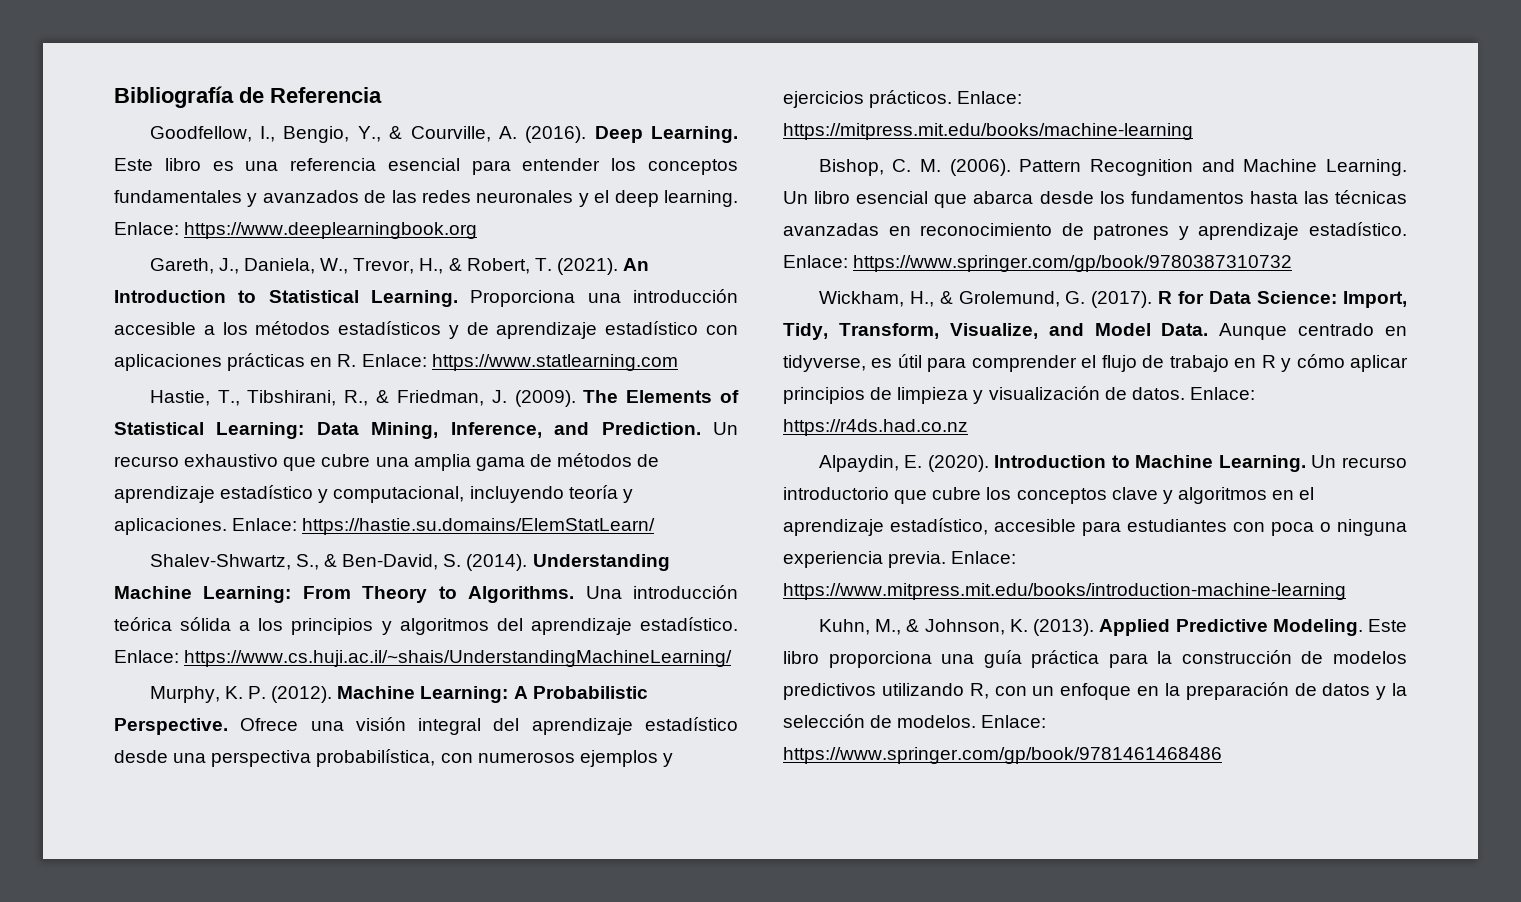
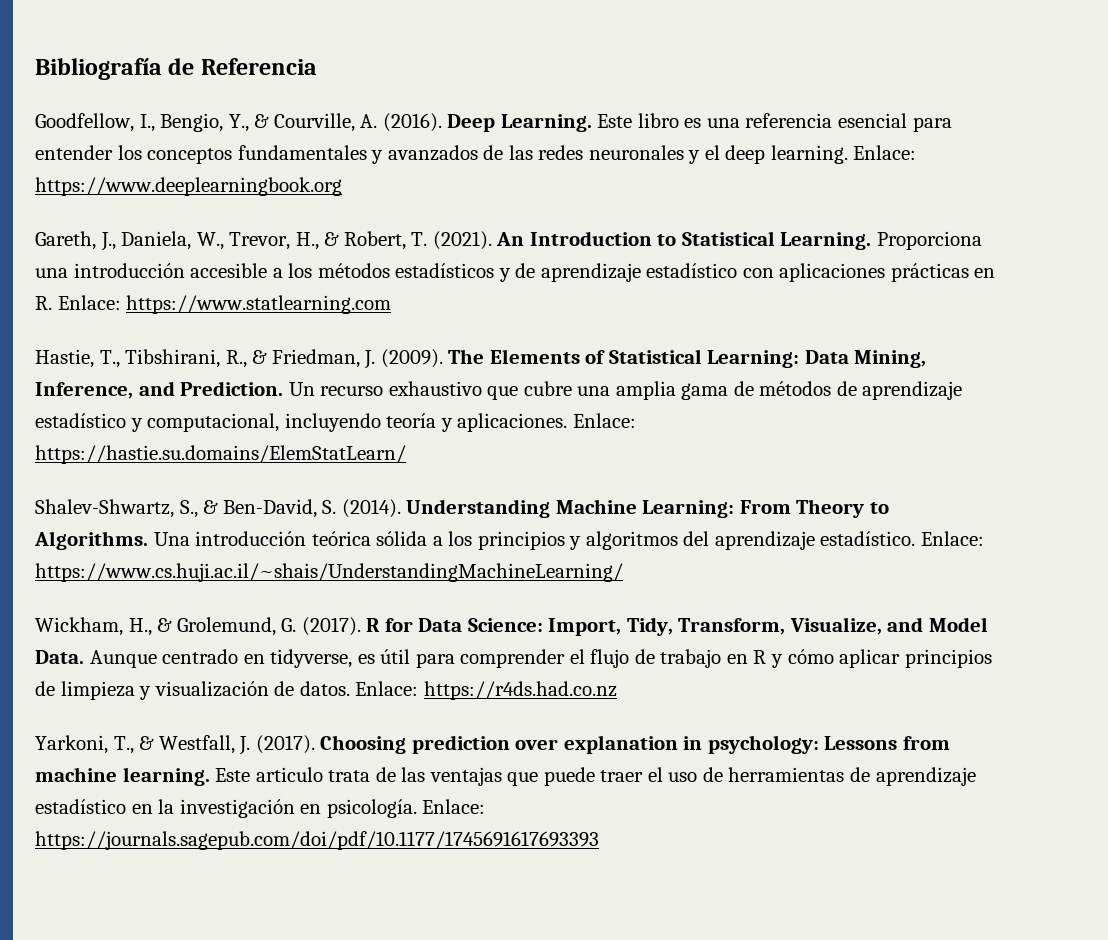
[149,686,648,703] [114,717,738,735] [114,749,673,767] [783,90,1023,108] [783,123,1193,140] [818,159,1407,176] [783,190,1407,208] [783,222,1407,240] [783,255,1293,272] // Murphy, K. P. (2012). Machine Learning: A Probabilistic Perspective. Ofrece una visión integral del aprendizaje estadístico desde una perspectiva probabilística, con numerosos ejemplos y ejercicios prácticos. Enlace: https://mitpress.mit.edu/books/machine-learning // Bishop, C. M. (2006). Pattern Recognition and Machine Learning. Un libro esencial que abarca desde los fundamentos hasta las técnicas avanzadas en reconocimiento de patrones y aprendizaje estadístico. Enlace: https://www.springer.com/gp/book/9780387310732 -> (623, 572) none
[818,455,1407,472] [783,487,1315,504] [783,518,1407,536] [783,551,1017,568] [783,583,1346,600] [818,619,1407,636] [783,650,1407,668] [783,682,1407,700] [783,714,1047,728] [783,747,1222,764] Alpaydin, E. (2020). Introduction to Machine Learning. Un recurso introductorio que cubre los conceptos clave y algoritmos en el aprendizaje estadístico, accesible para estudiantes con poca o ninguna experiencia previa. Enlace: https://www.mitpress.mit.edu/books/introduction-machine-learning // Kuhn, M., & Johnson, K. (2013). Applied Predictive Modeling. Este libro proporciona una guía práctica para la construcción de modelos predictivos utilizando R, con un enfoque en la preparación de datos y la selección de modelos. Enlace: https://www.springer.com/gp/book/9781461468486 -> [35,735,950,755] [35,767,976,786] [35,799,486,818] [35,831,599,850] Yarkoni, T., & Westfall, J. (2017). Choosing prediction over explanation in psychology: Lessons from machine learning. Este articulo trata de las ventajas que puede traer el uso de herramientas de aprendizaje estadístico en la investigación en psicología. Enlace: https://journals.sagepub.com/doi/pdf/10.1177/1745691617693393

